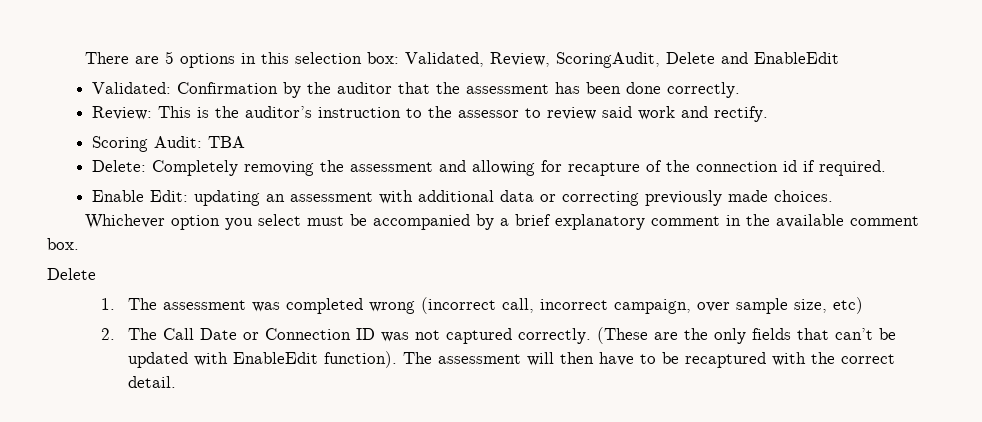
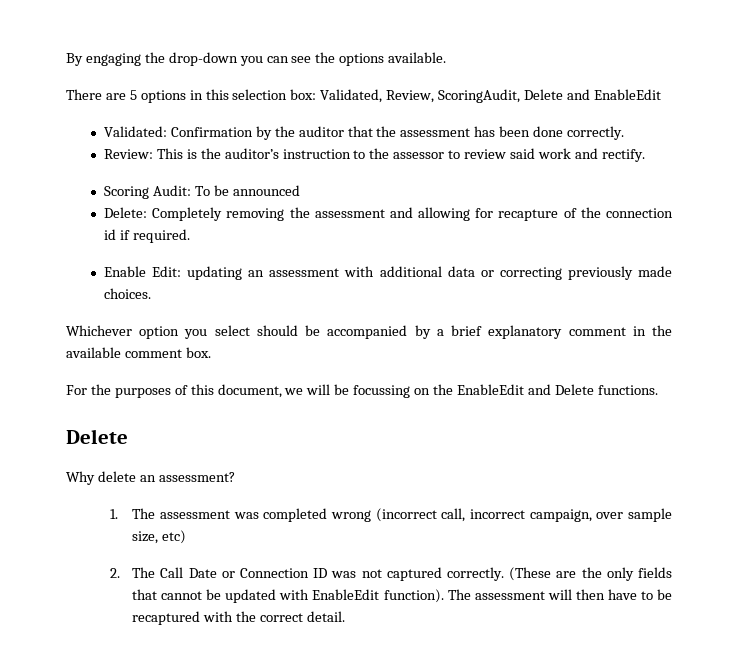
(84, 58) none -> [66,52,447,66] By engaging the drop-down you can see the options available. //
[208,136,246,148] TBA -> [194,185,300,196] To be announced
[306,216,344,226] must -> [256,325,298,336] should
[47,268,96,280] Delete -> [66,384,658,398] [66,429,128,444] [66,471,235,485] For the purposes of this document, we will be focussing on the EnableEdit and Delete functions. // Delete // Why delete an assessment?
[834,328,873,340] can’t -> [161,591,203,600] cannot

